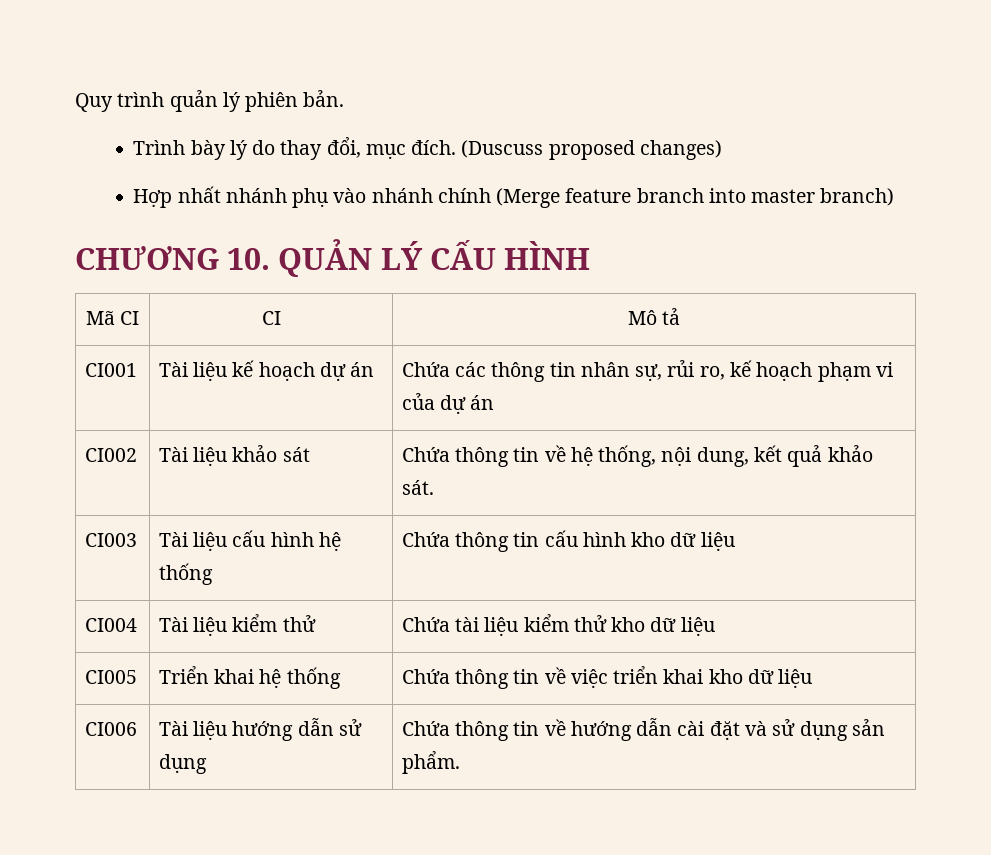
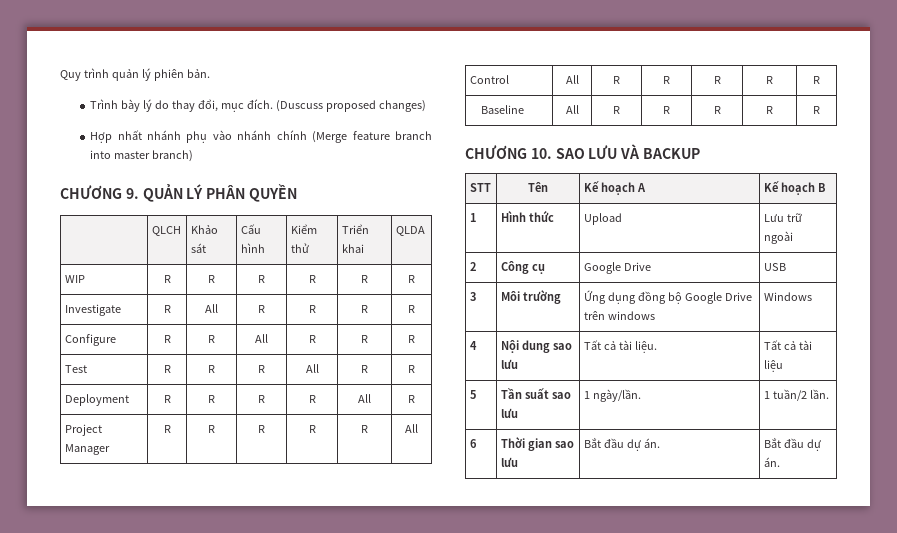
[227,248,271,270] 10. -> [125,188,139,199] 9.
[429,240,591,270] [85,311,140,325] [261,311,281,325] [627,308,681,325] [84,363,137,377] [158,360,375,381] [401,360,893,382] [401,393,495,414] [84,448,137,462] [158,445,310,466] [401,445,873,467] [401,480,434,495] [84,533,137,547] [158,530,341,551] [158,563,213,585] [401,530,735,552] [84,618,137,632] [158,614,316,636] [401,614,715,636] [84,670,137,684] [158,666,341,689] [401,666,813,689] [84,722,137,736] [158,718,362,741] [158,754,207,774] [401,718,885,741] [401,751,460,774] CẤU HÌNH // Mã CI | CI | Mô tả // CI001 | Tài liệu kế hoạch dự án | Chứa các thông tin nhân sự, rủi ro, kế hoạch phạm vi của dự án // CI002 | Tài liệu khảo sát | Chứa thông tin về hệ thống, nội dung, kết quả khảo sát. // CI003 | Tài liệu cấu hình hệ thống | Chứa thông tin cấu hình kho dữ liệu // CI004 | Tài liệu kiểm thử | Chứa tài liệu kiểm thử kho dữ liệu // CI005 | Triển khai hệ thống | Chứa thông tin về việc triển khai kho dữ liệu // CI006 | Tài liệu hướng dẫn sử dụng | Chứa thông tin về hướng dẫn cài đặt và sử dụng sản phẩm. -> [206,183,297,202] [151,226,181,236] [190,225,218,234] [190,243,206,253] [240,224,261,234] [240,243,265,253] [290,224,317,234] [290,243,309,253] [341,224,369,234] [341,244,364,253] [395,226,425,236] [64,275,85,283] [163,275,171,283] [208,275,215,283] [258,275,265,283] [308,275,316,283] [361,275,368,283] [408,275,415,283] [64,304,121,316] [163,305,171,313] [205,304,218,313] [258,305,265,313] [308,305,316,313] [361,305,368,313] [408,305,415,313] [64,334,116,346] [163,335,171,343] [208,335,215,343] [255,334,268,343] [308,335,316,343] [361,335,368,343] [408,335,415,343] [64,365,87,373] [163,365,171,373] [208,365,215,373] [258,365,265,373] [305,364,319,373] [361,365,368,373] [408,365,415,373] [64,394,129,406] [163,395,171,403] [208,395,215,403] [258,395,265,403] [308,395,316,403] [358,394,371,403] [408,395,415,403] [64,424,102,436] [64,444,110,455] [163,425,171,433] [208,425,215,433] [258,425,265,433] [308,425,316,433] [361,425,368,433] [405,424,418,433] [469,75,509,84] [565,75,579,84] [613,76,620,84] [663,76,670,84] [713,76,721,84] [766,76,773,84] [813,76,820,84] [480,105,524,114] [565,105,579,114] [613,106,620,114] [663,106,670,114] [713,106,721,114] [766,106,773,114] [813,106,820,114] [465,144,700,159] [469,183,491,192] [528,182,548,192] [583,180,646,195] [763,180,826,195] [469,213,476,222] [500,211,554,222] [583,213,622,225] [763,213,802,222] [763,231,793,244] [469,262,476,271] [500,261,545,274] [583,262,651,274] [763,263,786,271] [469,292,476,301] [500,290,561,304] [583,290,752,304] [583,311,655,320] [763,292,812,301] [469,341,477,350] [500,340,572,353] [500,359,518,369] [583,340,657,353] [763,340,812,350] [763,360,783,372] [469,390,476,399] [500,387,571,399] [500,408,518,418] [583,389,641,402] [763,389,829,401] [469,439,477,448] [500,437,574,451] [500,457,518,467] [583,437,660,451] [763,437,821,451] [763,457,780,467] PHÂN QUYỀN // | QLCH | Khảo sát | Cấu hình | Kiểm thử | Triển khai | QLDA // WIP | R | R | R | R | R | R // Investigate | R | All | R | R | R | R // Configure | R | R | All | R | R | R // Test | R | R | R | All | R | R // Deployment | R | R | R | R | All | R // Project Manager | R | R | R | R | R | All // Control | All | R | R | R | R | R // Baseline | All | R | R | R | R | R // CHƯƠNG 10. SAO LƯU VÀ BACKUP // STT | Tên | Kế hoạch A | Kế hoạch B // 1 | Hình thức | Upload | Lưu trữ ngoài // 2 | Công cụ | Google Drive | USB // 3 | Môi trường | Ứng dụng đồng bộ Google Drive trên windows | Windows // 4 | Nội dung sao lưu | Tất cả tài liệu. | Tất cả tài liệu // 5 | Tần suất sao lưu | 1 ngày/lần. | 1 tuần/2 lần. // 6 | Thời gian sao lưu | Bắt đầu dự án. | Bắt đầu dự án.

